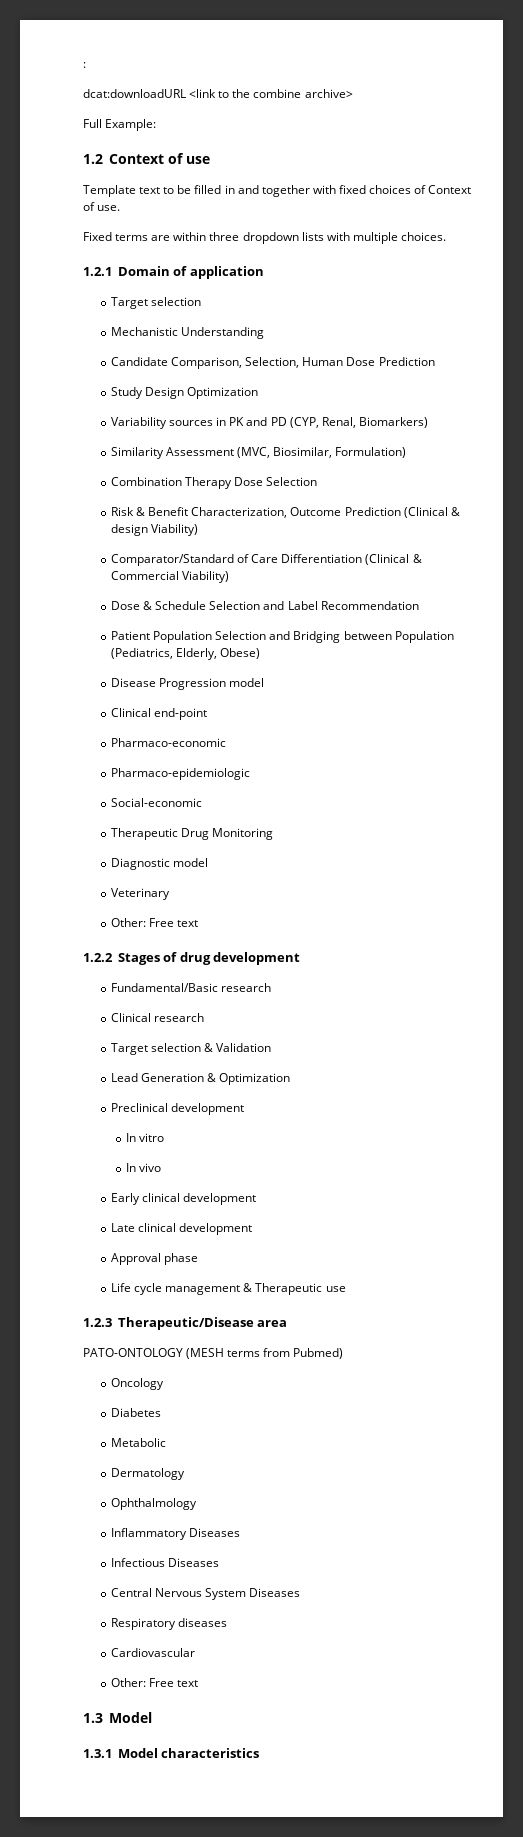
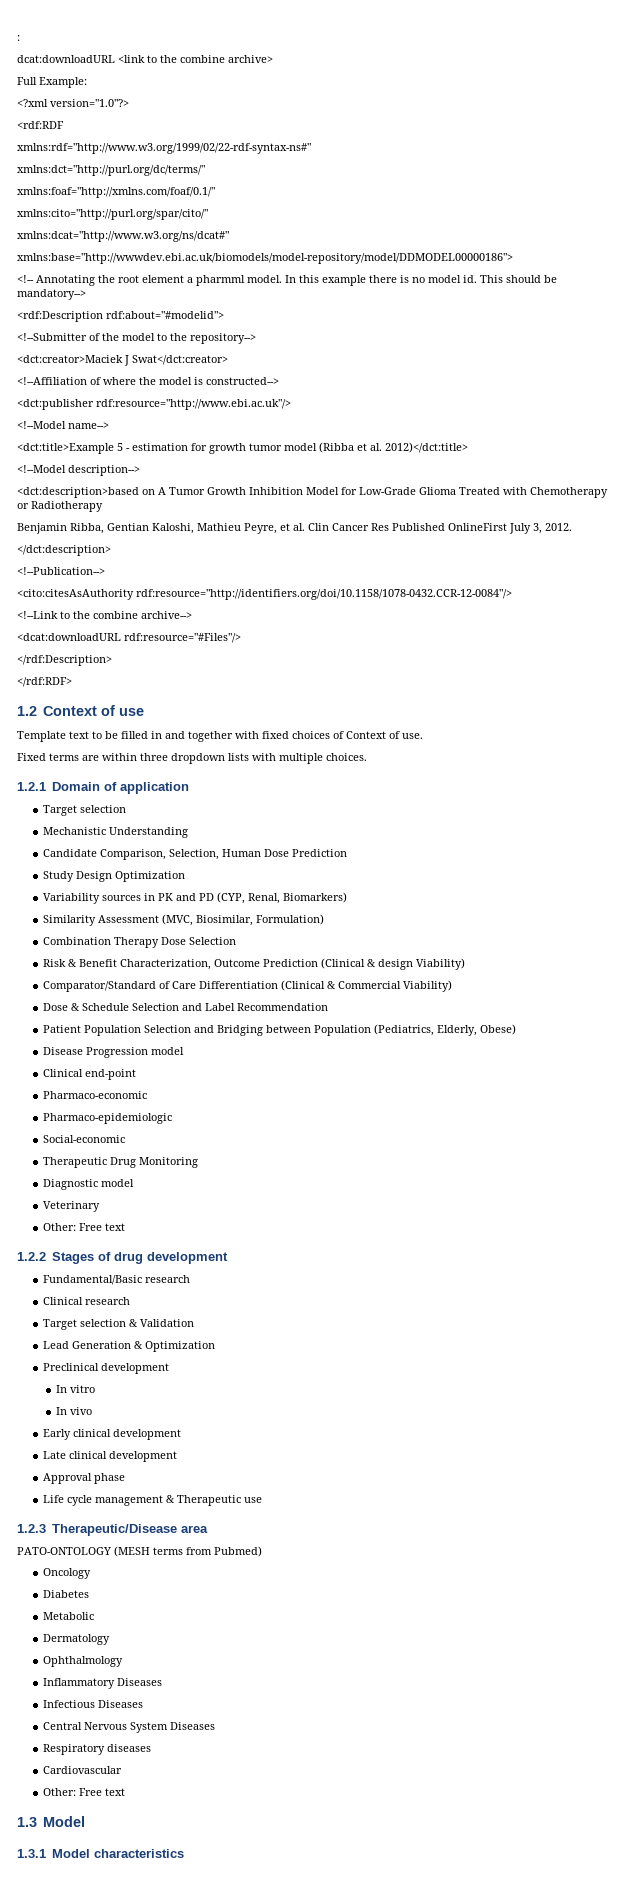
(157, 125) none -> [17,99,129,107] [17,121,64,129] [17,143,311,154] [17,165,205,176] [17,187,215,198] [17,209,208,220] [17,231,229,242] [17,253,513,264] [17,275,557,286] [17,289,86,300] [17,311,224,322] [17,333,256,344] [17,355,228,366] [17,377,279,385] [17,399,291,410] [17,421,109,429] [17,442,468,454] [17,465,140,476] [17,487,608,498] [17,501,103,512] [17,523,572,534] [17,545,111,556] [17,567,105,575] [17,589,512,600] [17,611,192,619] [17,633,241,643] [17,655,112,666] [17,677,72,687] // <?xml version="1.0"?> // <rdf:RDF // xmlns:rdf="http://www.w3.org/1999/02/22-rdf-syntax-ns#" // xmlns:dct="http://purl.org/dc/terms/" // xmlns:foaf="http://xmlns.com/foaf/0.1/" // xmlns:cito="http://purl.org/spar/cito/" // xmlns:dcat="http://www.w3.org/ns/dcat#" // xmlns:base="http://wwwdev.ebi.ac.uk/biomodels/model-repository/model/DDMODEL00000186"> // <!-- Annotating the root element a pharmml model. In this example there is no model id. This should be mandatory--> // <rdf:Description rdf:about="#modelid"> // <!--Submitter of the model to the repository--> // <dct:creator>Maciek J Swat</dct:creator> // <!--Affiliation of where the model is constructed--> // <dct:publisher rdf:resource="http://www.ebi.ac.uk"/> // <!--Model name--> // <dct:title>Example 5 - estimation for growth tumor model (Ribba et al. 2012)</dct:title> // <!--Model description--> // <dct:description>based on A Tumor Growth Inhibition Model for Low-Grade Glioma Treated with Chemotherapy or Radiotherapy // Benjamin Ribba, Gentian Kaloshi, Mathieu Peyre, et al. Clin Cancer Res Published OnlineFirst July 3, 2012. // </dct:description> // <!--Publication--> // <cito:citesAsAuthority rdf:resource="http://identifiers.org/doi/10.1158/1078-0432.CCR-12-0084"/> // <!--Link to the combine archive--> // <dcat:downloadURL rdf:resource="#Files"/> // </rdf:Description> // </rdf:RDF>

